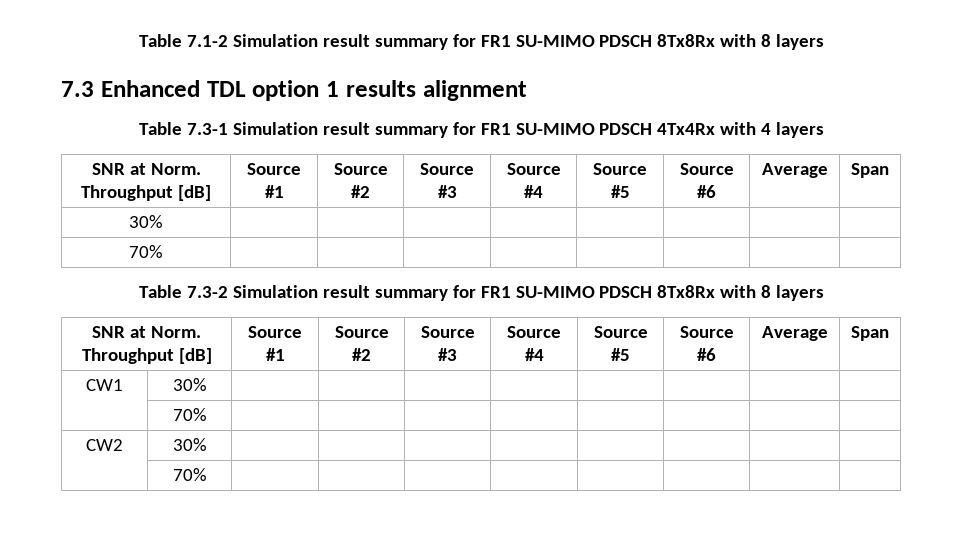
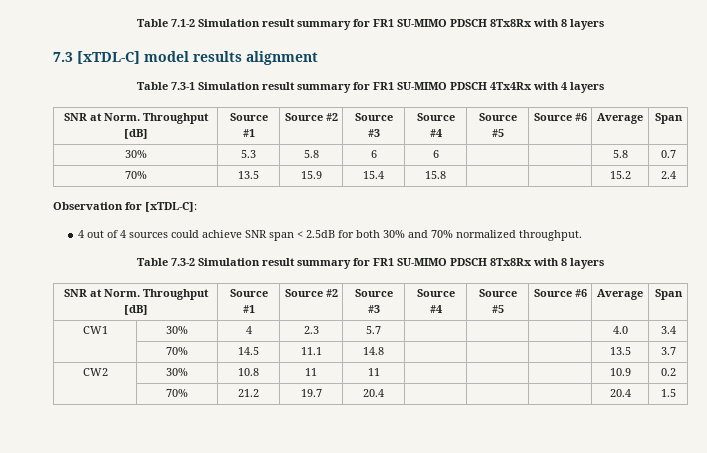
[100,80,339,101] Enhanced TDL option 1 -> [77,51,189,64] [xTDL-C] model
[129,245,163,258] | | | | | | | // 70% | | | | | | | | -> [240,150,256,158] [303,150,319,158] [370,150,377,158] [432,150,439,158] [612,150,628,158] [660,150,676,158] [124,171,147,179] [237,171,259,179] [300,171,322,179] [363,171,384,179] [425,171,446,179] [609,171,631,179] [660,171,676,179] [53,202,197,212] [77,230,582,241] 5.3 | 5.8 | 6 | 6 | | | 5.8 | 0.7 // 70% | 13.5 | 15.9 | 15.4 | 15.8 | | | 15.2 | 2.4 // Observation for [xTDL-C]: // 4 out of 4 sources could achieve SNR span < 2.5dB for both 30% and 70% normalized throughput.
[172,408,207,421] [86,439,123,451] [172,438,207,451] [172,468,207,481] | | | | | | | // | 70% | | | | | | | | // CW2 | 30% | | | | | | | | // | 70% | | | | | | | | -> [245,326,252,334] [303,326,319,334] [366,326,381,334] [612,326,628,334] [660,326,676,334] [166,347,188,355] [237,347,259,355] [300,347,322,355] [363,347,384,355] [609,347,631,355] [660,347,676,355] [82,368,108,376] [166,368,188,376] [237,368,259,376] [305,368,317,376] [367,368,380,376] [609,368,631,376] [660,368,676,376] [166,389,188,397] [237,389,259,397] [300,389,322,397] [363,389,384,397] [609,389,631,397] [660,389,676,397] 4 | 2.3 | 5.7 | | | | 4.0 | 3.4 // | 70% | 14.5 | 11.1 | 14.8 | | | | 13.5 | 3.7 // CW2 | 30% | 10.8 | 11 | 11 | | | | 10.9 | 0.2 // | 70% | 21.2 | 19.7 | 20.4 | | | | 20.4 | 1.5

